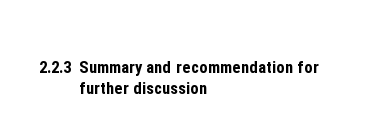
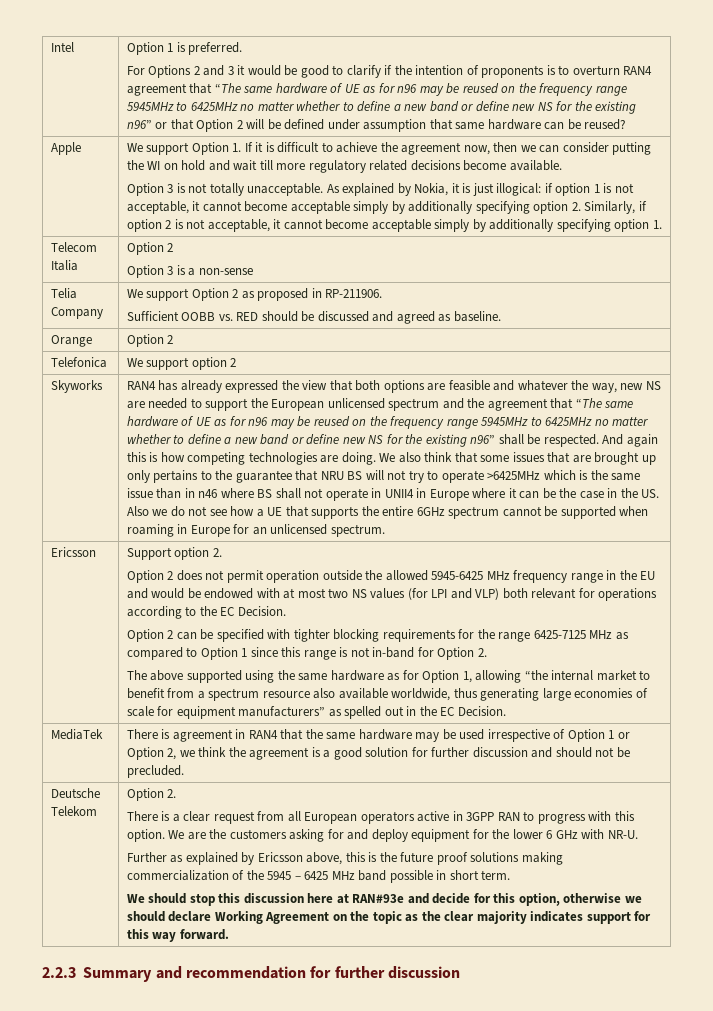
(39, 67) none -> [50,42,74,52] [126,42,243,55] [126,65,653,78] [126,83,627,96] [126,101,637,114] [126,119,627,132] [50,142,81,155] [126,142,652,155] [126,160,562,173] [126,183,634,196] [126,201,647,214] [126,219,662,232] [50,242,97,252] [50,260,78,271] [126,242,174,255] [126,265,253,278] [50,288,77,299] [50,307,103,319] [126,288,383,301] [126,311,501,324] [50,335,92,347] [126,334,174,347] [50,357,107,368] [126,357,237,370] [50,380,103,393] [126,380,661,393] [126,398,634,411] [126,416,649,429] [126,434,658,447] [126,452,656,465] [126,470,641,483] [126,488,660,501] [126,506,649,519] [126,524,385,537] [50,547,96,557] [126,547,222,560] [126,570,656,583] [126,588,658,601] [126,606,286,619] [126,629,629,642] [126,647,487,660] [126,670,651,683] [126,688,648,701] [126,706,506,719] [50,729,103,740] [126,729,630,742] [126,747,630,760] [126,765,184,778] [50,788,100,798] [50,806,97,816] [126,788,177,801] [126,811,635,824] [126,829,638,842] [126,852,563,865] [126,870,511,883] [126,893,642,906] [126,911,652,924] [126,929,229,942] Intel | Option 1 is preferred. // For Options 2 and 3 it would be good to clarify if the intention of proponents is to overturn RAN4 agreement that “The same hardware of UE as for n96 may be reused on the frequency range 5945MHz to 6425MHz no matter whether to define a new band or define new NS for the existing n96” or that Option 2 will be defined under assumption that same hardware can be reused? // Apple | We support Option 1. If it is difficult to achieve the agreement now, then we can consider putting the WI on hold and wait till more regulatory related decisions become available. // Option 3 is not totally unacceptable. As explained by Nokia, it is just illogical: if option 1 is not acceptable, it cannot become acceptable simply by additionally specifying option 2. Similarly, if option 2 is not acceptable, it cannot become acceptable simply by additionally specifying option 1. // Telecom Italia | Option 2 // Option 3 is a non-sense // Telia Company | We support Option 2 as proposed in RP-211906. // Sufficient OOBB vs. RED should be discussed and agreed as baseline. // Orange | Option 2 // Telefonica | We support option 2 // Skyworks | RAN4 has already expressed the view that both options are feasible and whatever the way, new NS are needed to support the European unlicensed spectrum and the agreement that “The same hardware of UE as for n96 may be reused on the frequency range 5945MHz to 6425MHz no matter whether to define a new band or define new NS for the existing n96” shall be respected. And again this is how competing technologies are doing. We also think that some issues that are brought up only pertains to the guarantee that NRU BS will not try to operate >6425MHz which is the same issue than in n46 where BS shall not operate in UNII4 in Europe where it can be the case in the US. Also we do not see how a UE that supports the entire 6GHz spectrum cannot be supported when roaming in Europe for an unlicensed spectrum. // Ericsson | Support option 2. // Option 2 does not permit operation outside the allowed 5945-6425 MHz frequency range in the EU and would be endowed with at most two NS values (for LPI and VLP) both relevant for operations according to the EC Decision. // Option 2 can be specified with tighter blocking requirements for the range 6425-7125 MHz as compared to Option 1 since this range is not in-band for Option 2. // The above supported using the same hardware as for Option 1, allowing “the internal market to benefit from a spectrum resource also available worldwide, thus generating large economies of scale for equipment manufacturers” as spelled out in the EC Decision. // MediaTek | There is agreement in RAN4 that the same hardware may be used irrespective of Option 1 or Option 2, we think the agreement is a good solution for further discussion and should not be precluded. // Deutsche Telekom | Option 2. // There is a clear request from all European operators active in 3GPP RAN to progress with this option. We are the customers asking for and deploy equipment for the lower 6 GHz with NR-U. // Further as explained by Ericsson above, this is the future proof solutions making commercialization of the 5945 – 6425 MHz band possible in short term. // We should stop this discussion here at RAN#93e and decide for this option, otherwise we should declare Working Agreement on the topic as the clear majority indicates support for this way forward. //

